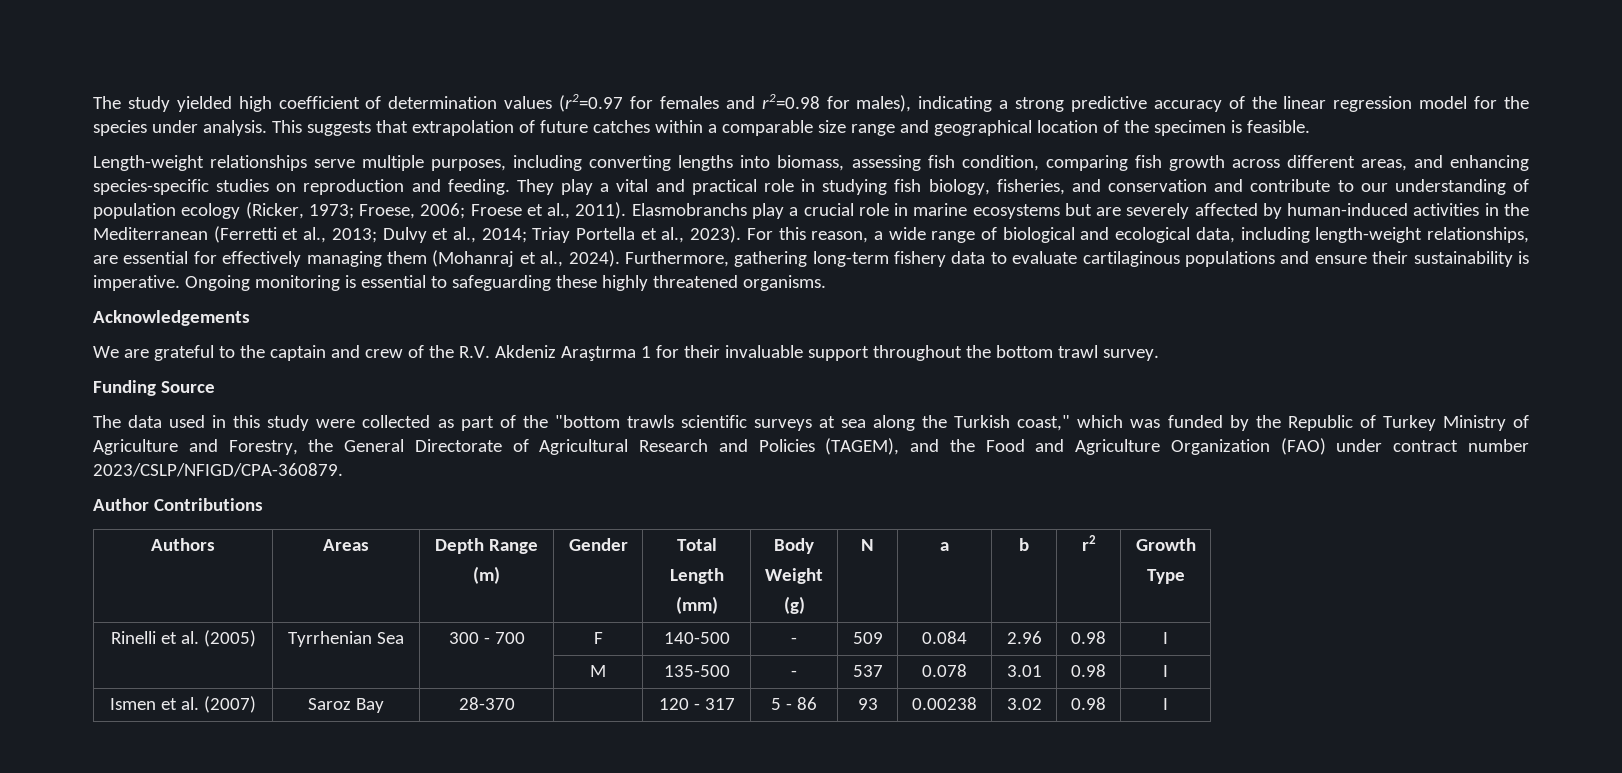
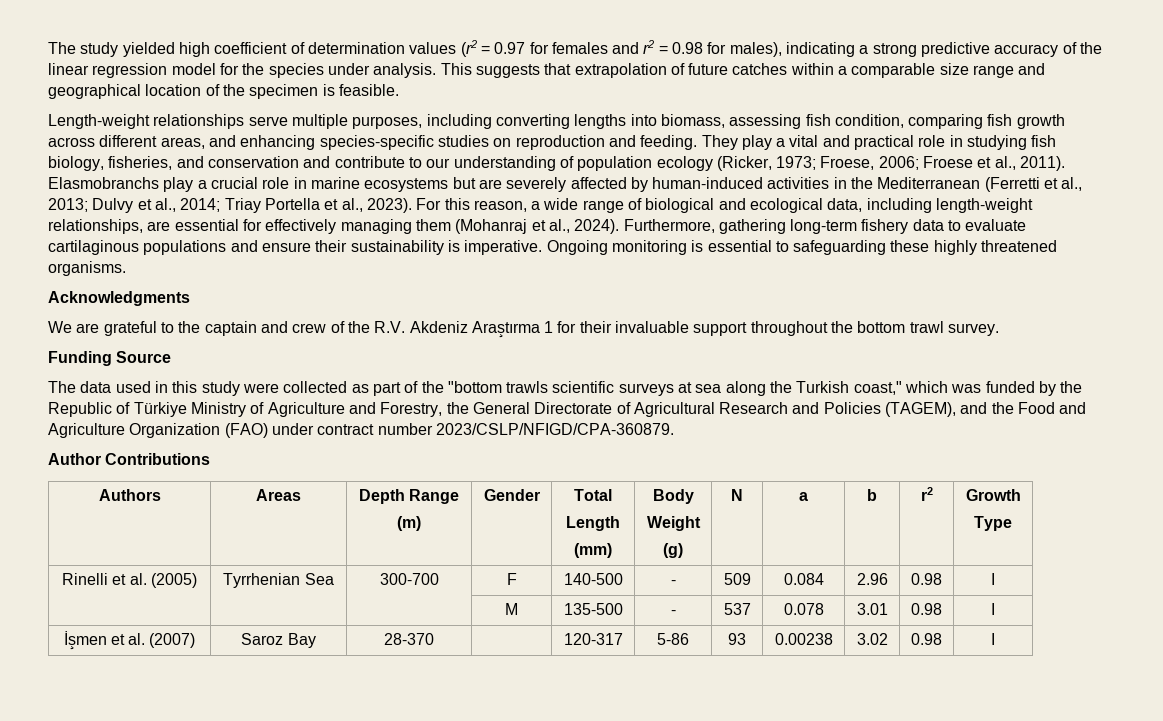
[559,94,820,112] (r2=0.97 for females and r2=0.98 -> [460,40,704,57] (r2 = 0.97 for females and r2 = 0.98
[93,310,250,326] Acknowledgements -> [48,291,190,306] Acknowledgments
[1382,415,1436,431] Turkey -> [133,402,187,417] Türkiye
[448,632,525,644] 300 - 700 -> [379,573,439,585] 300-700
[110,698,157,710] Ismen -> [63,631,107,650] İşmen
[658,698,735,710] [771,697,817,710] 120 - 317 | 5 - 86 -> [563,633,623,645] [657,633,689,645] 120-317 | 5-86

